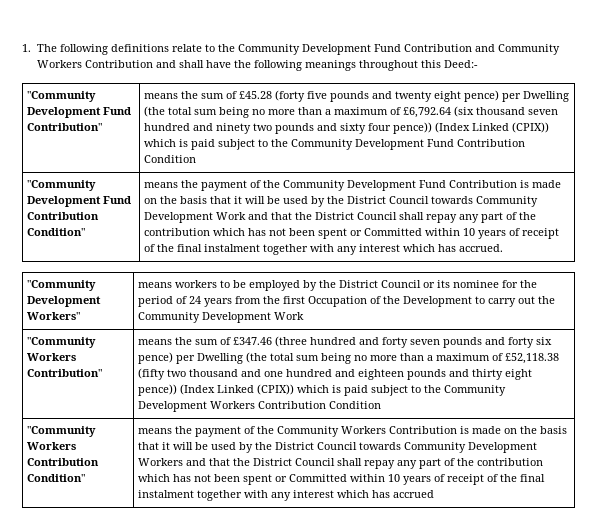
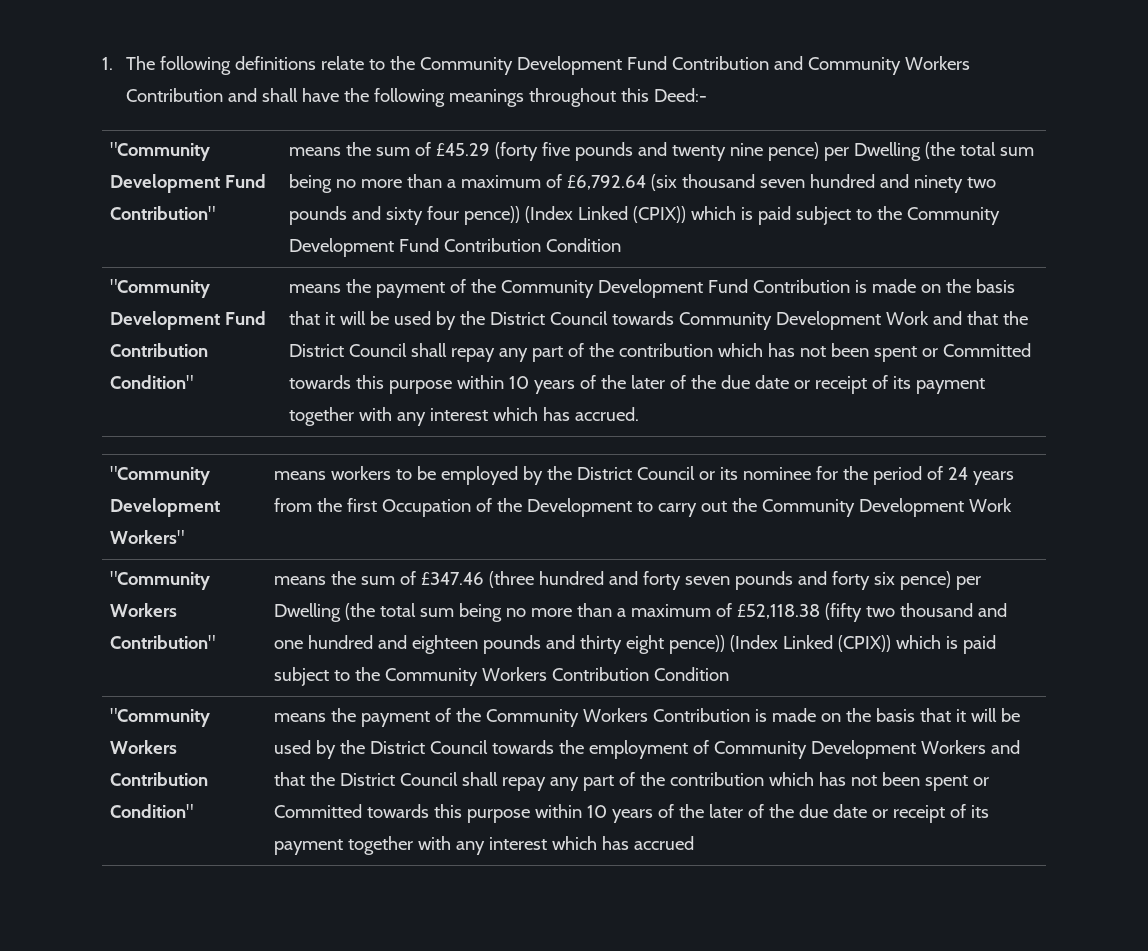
[239,91,273,99] £45.28 -> [436,143,491,156] £45.29
[434,91,462,102] eight -> [730,143,764,156] nine
[425,228,560,239] [144,244,261,252] within 10 years of receipt of the final instalment -> [289,375,986,394] towards this purpose within 10 years of the later of the due date or receipt of its payment
[138,401,208,412] Development -> (479, 677) none
(402, 446) none -> [559,740,710,759] the employment of
[350,474,546,485] [138,490,195,498] within 10 years of receipt of the final instalment -> [367,804,990,823] [274,839,344,855] towards this purpose within 10 years of the later of the due date or receipt of its payment

